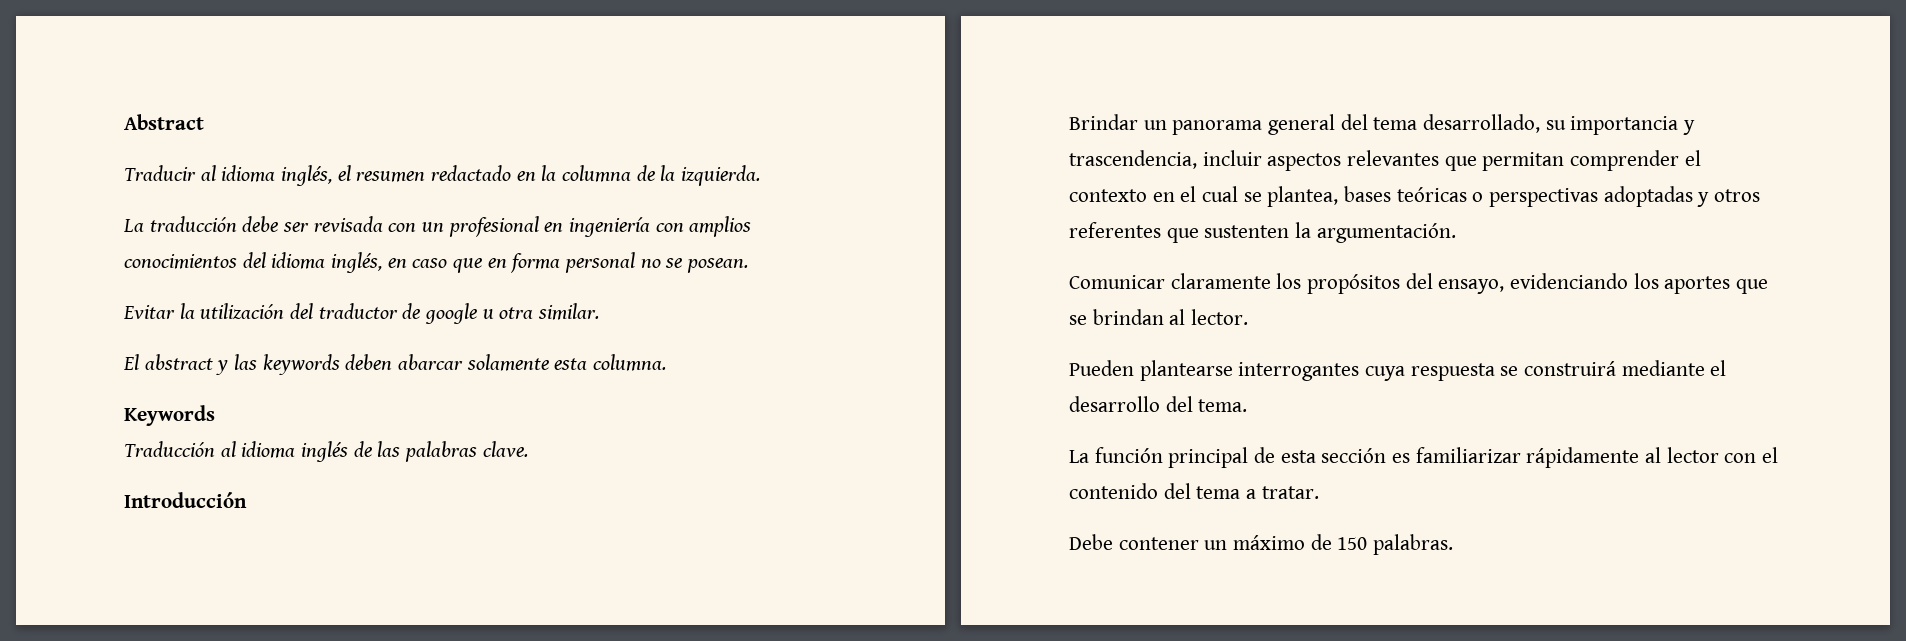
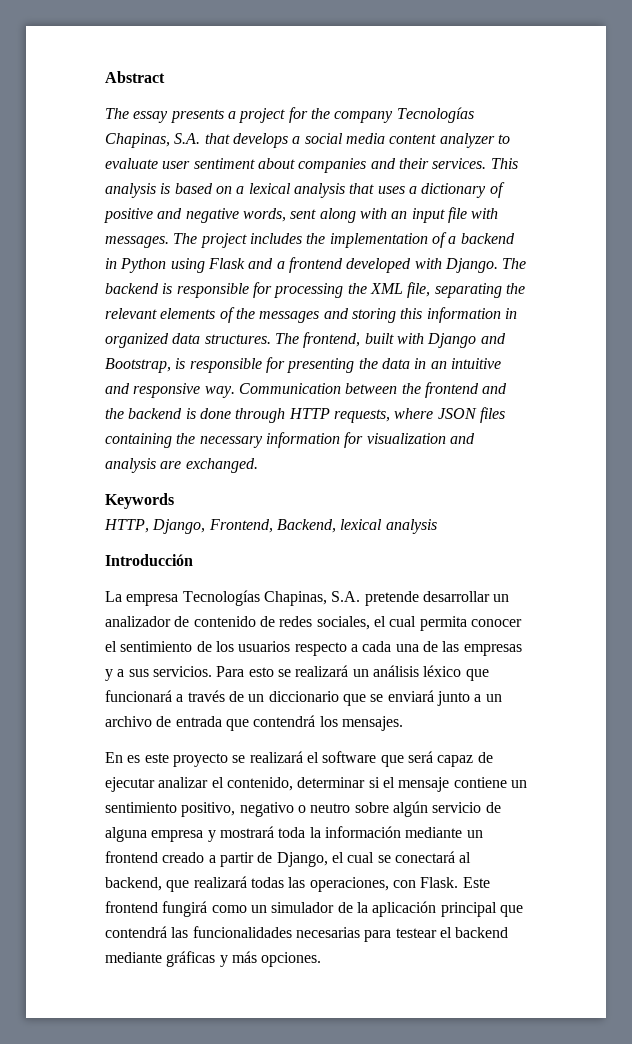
[124,165,761,186] [123,216,752,237] [124,252,749,273] [123,303,600,324] [123,354,667,375] [124,405,215,426] [124,441,528,462] [124,492,247,508] [1069,114,1696,135] [1069,150,1701,171] [1069,186,1761,207] [1069,222,1456,243] [1069,273,1769,294] [1069,309,1249,325] [1069,360,1727,381] [1069,396,1248,412] [1069,447,1779,468] [1069,483,1319,499] [1069,534,1454,555] Traducir al idioma inglés, el resumen redactado en la columna de la izquierda. // La traducción debe ser revisada con un profesional en ingeniería con amplios conocimientos del idioma inglés, en caso que en forma personal no se posean. // Evitar la utilización del traductor de google u otra similar. // El abstract y las keywords deben abarcar solamente esta columna. // Keywords // Traducción al idioma inglés de las palabras clave. // Introducción // Brindar un panorama general del tema desarrollado, su importancia y trascendencia, incluir aspectos relevantes que permitan comprender el contexto en el cual se plantea, bases teóricas o perspectivas adoptadas y otros referentes que sustenten la argumentación. // Comunicar claramente los propósitos del ensayo, evidenciando los aportes que se brindan al lector. // Pueden plantearse interrogantes cuya respuesta se construirá mediante el desarrollo del tema. // La función principal de esta sección es familiarizar rápidamente al lector con el contenido del tema a tratar. // Debe contener un máximo de 150 palabras. -> [105,107,474,123] [105,133,510,148] [105,158,518,173] [105,182,505,198] [104,207,499,223] [105,232,515,248] [105,257,527,273] [105,282,525,298] [105,307,517,323] [105,332,506,348] [105,357,501,373] [105,382,508,398] [105,407,505,423] [105,432,475,448] [105,458,258,473] [105,493,174,509] [104,519,437,534] [105,554,193,566] [105,590,510,606] [105,616,522,631] [105,641,522,656] [105,665,489,681] [105,690,502,706] [105,715,403,731] [105,751,493,767] [105,777,527,792] [105,801,501,817] [105,826,483,842] [105,851,472,867] [105,876,490,892] [105,901,523,917] [105,926,509,942] [105,951,322,967] The essay presents a project for the company Tecnologías Chapinas, S.A. that develops a social media content analyzer to evaluate user sentiment about companies and their services. This analysis is based on a lexical analysis that uses a dictionary of positive and negative words, sent along with an input file with messages. The project includes the implementation of a backend in Python using Flask and a frontend developed with Django. The backend is responsible for processing the XML file, separating the relevant elements of the messages and storing this information in organized data structures. The frontend, built with Django and Bootstrap, is responsible for presenting the data in an intuitive and responsive way. Communication between the frontend and the backend is done through HTTP requests, where JSON files containing the necessary information for visualization and analysis are exchanged. // Keywords // HTTP, Django, Frontend, Backend, lexical analysis // Introducción // La empresa Tecnologías Chapinas, S.A. pretende desarrollar un analizador de contenido de redes sociales, el cual permita conocer el sentimiento de los usuarios respecto a cada una de las empresas y a sus servicios. Para esto se realizará un análisis léxico que funcionará a través de un diccionario que se enviará junto a un archivo de entrada que contendrá los mensajes. // En es este proyecto se realizará el software que será capaz de ejecutar analizar el contenido, determinar si el mensaje contiene un sentimiento positivo, negativo o neutro sobre algún servicio de alguna empresa y mostrará toda la información mediante un frontend creado a partir de Django, el cual se conectará al backend, que realizará todas las operaciones, con Flask. Este frontend fungirá como un simulador de la aplicación principal que contendrá las funcionalidades necesarias para testear el backend mediante gráficas y más opciones.

